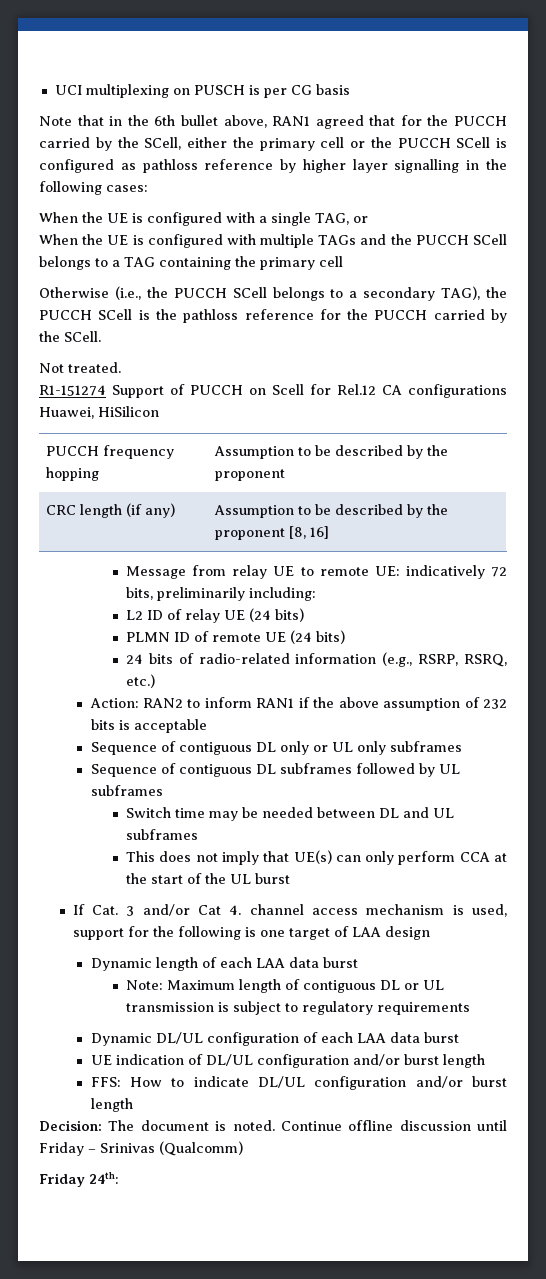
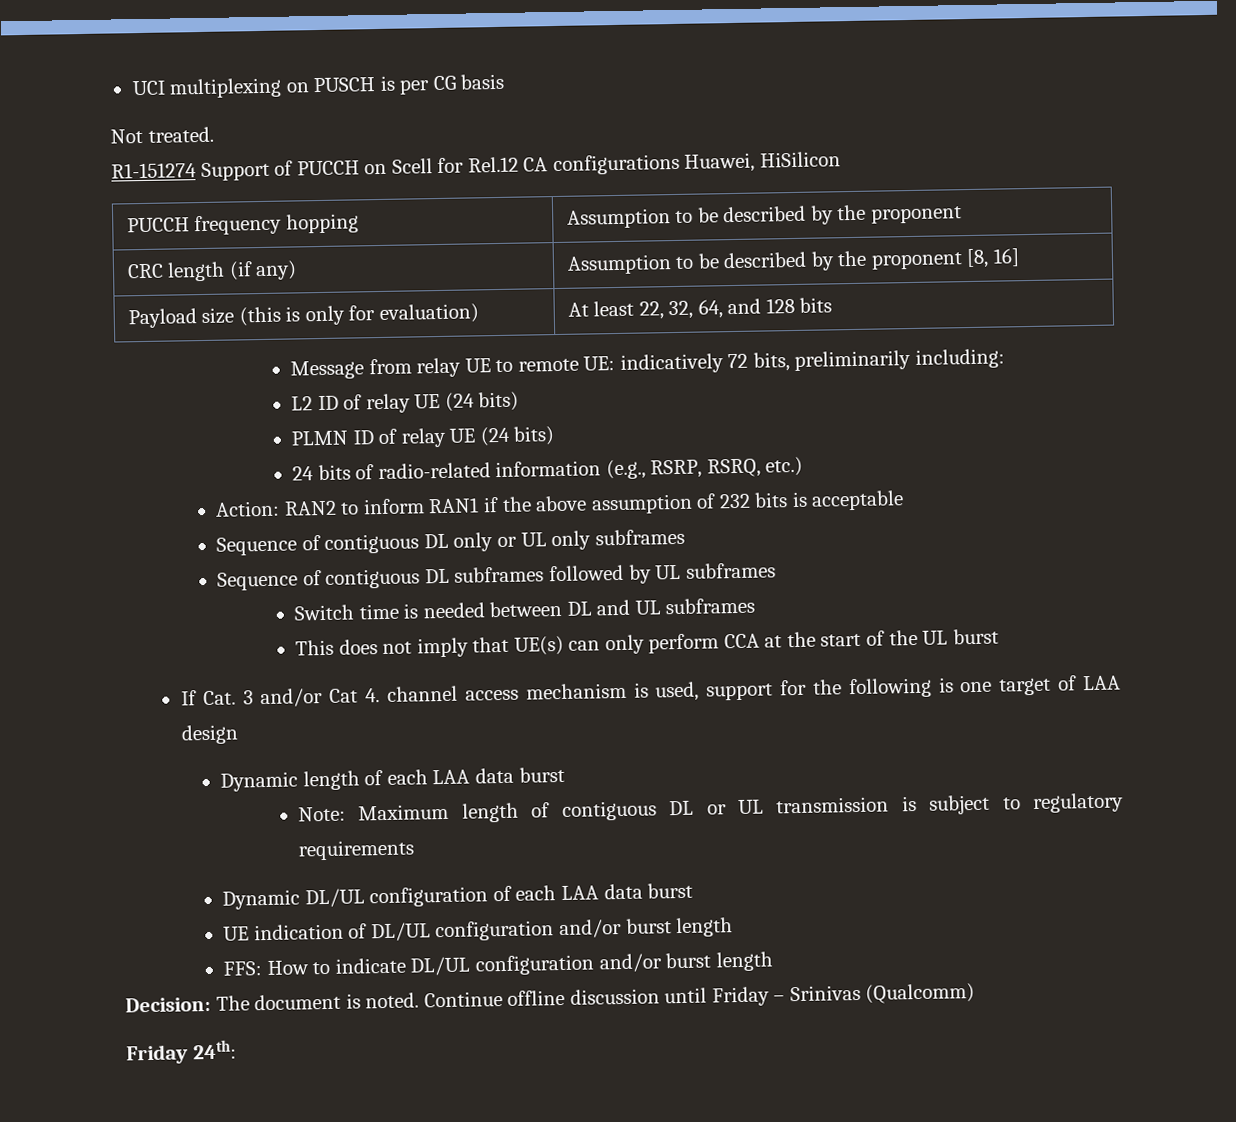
[39,115,507,129] [39,137,507,151] [39,159,507,173] [39,181,148,195] [39,212,368,226] [39,234,508,248] [39,256,343,270] [39,286,507,301] [39,309,508,323] [39,331,101,342] // Note that in the 6th bullet above, RAN1 agreed that for the PUCCH carried by the SCell, either the primary cell or the PUCCH SCell is configured as pathloss reference by higher layer signalling in the following cases: // When the UE is configured with a single TAG, or // When the UE is configured with multiple TAGs and the PUCCH SCell belongs to a TAG containing the primary cell // Otherwise (i.e., the PUCCH SCell belongs to a secondary TAG), the PUCCH SCell is the pathloss reference for the PUCCH carried by the SCell. -> (505, 81) none
(329, 532) none -> [127,303,479,329] [567,297,833,320] // Payload size (this is only for evaluation) | At least 22, 32, 64, and 128 bits
[212,633,262,642] remote -> [400,427,447,448] relay
[209,807,259,821] may be -> [403,603,419,619] is

